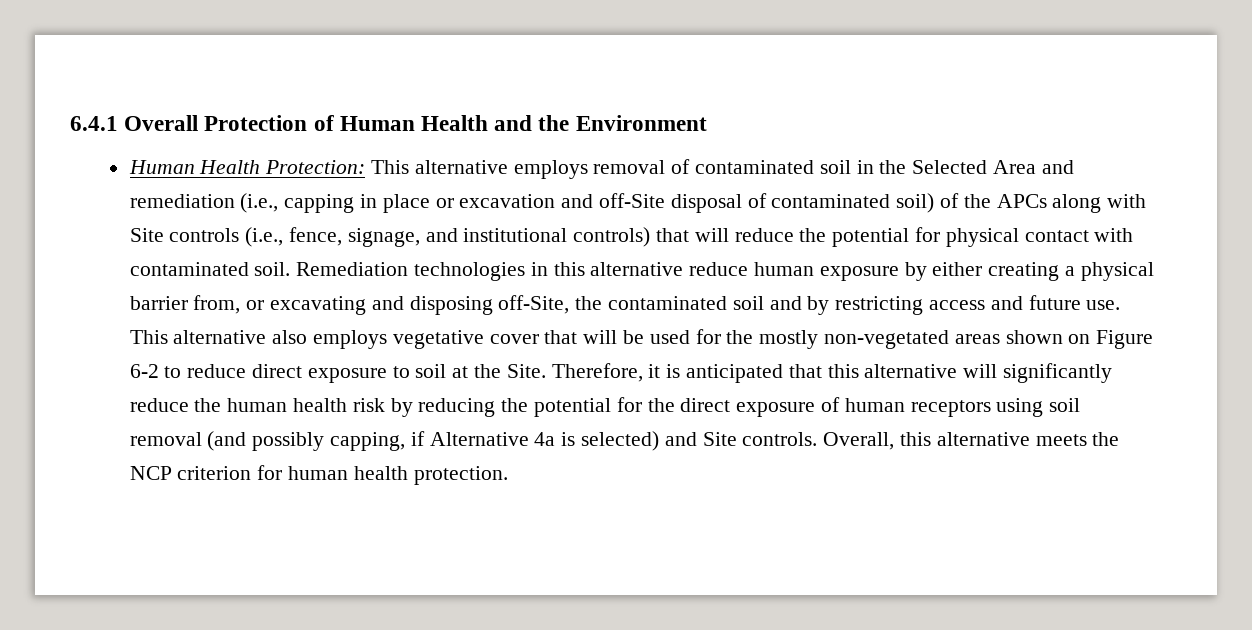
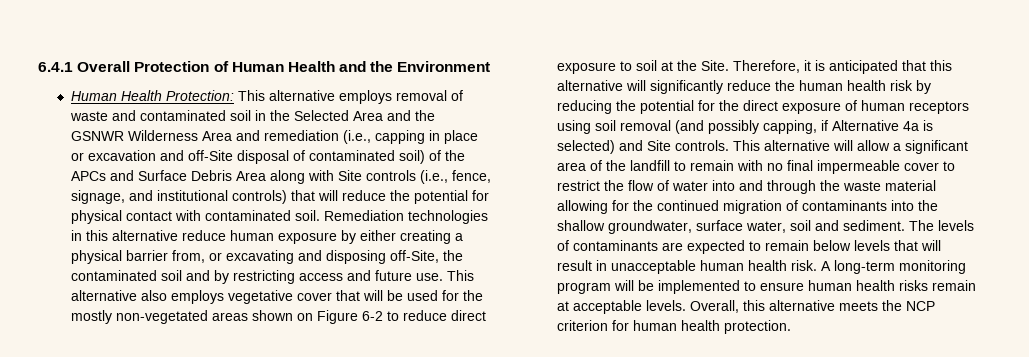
(691, 166) none -> [69,110,136,121] waste and
(1074, 167) none -> [414,110,435,121] [70,130,260,141] the GSNWR Wilderness Area and
(1047, 201) none -> [109,170,266,181] and Surface Debris Area
(818, 439) none -> [732,140,968,154] [556,160,955,174] [556,180,936,194] [556,200,938,214] [556,220,974,234] [556,240,941,254] [556,260,966,274] [556,280,976,294] [556,300,686,314] This alternative will allow a significant area of the landfill to remain with no final impermeable cover to restrict the flow of water into and through the waste material allowing for the continued migration of contaminants into the shallow groundwater, surface water, soil and sediment. The levels of contaminants are expected to remain below levels that will result in unacceptable human health risk. A long-term monitoring program will be implemented to ensure human health risks remain at acceptable levels.

